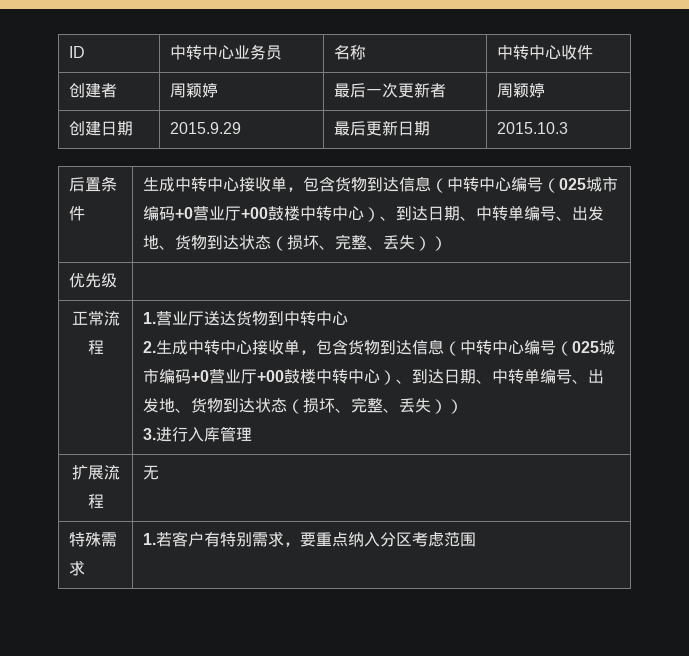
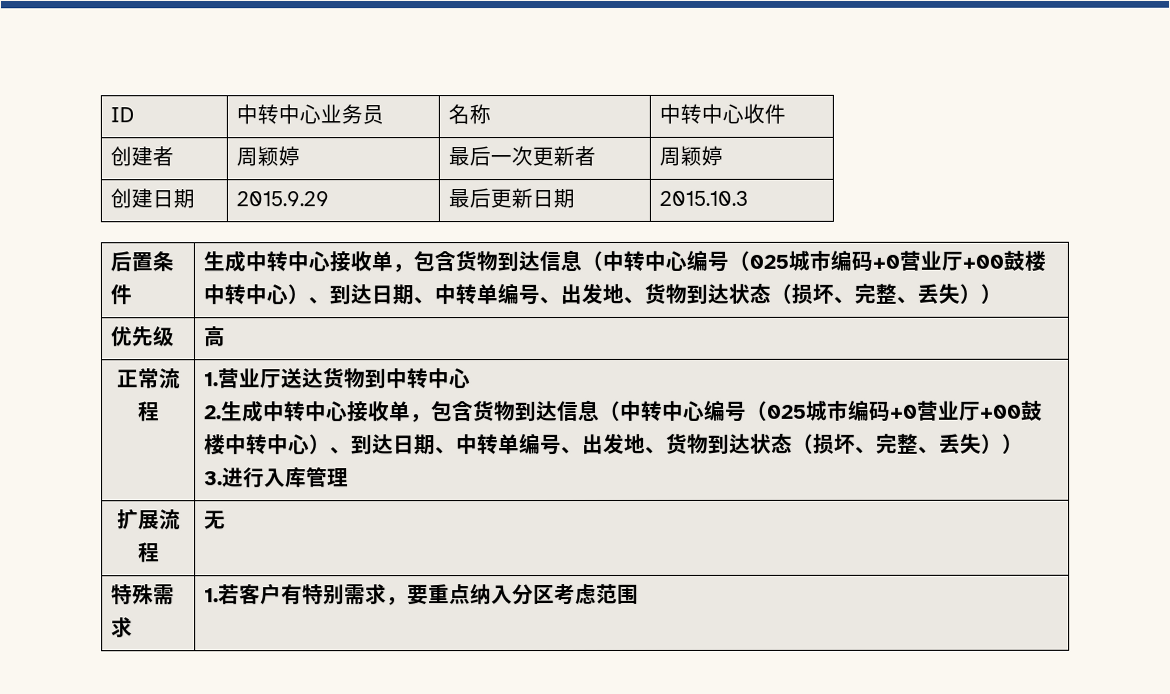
(118, 280) none -> [203,326,226,347] 高

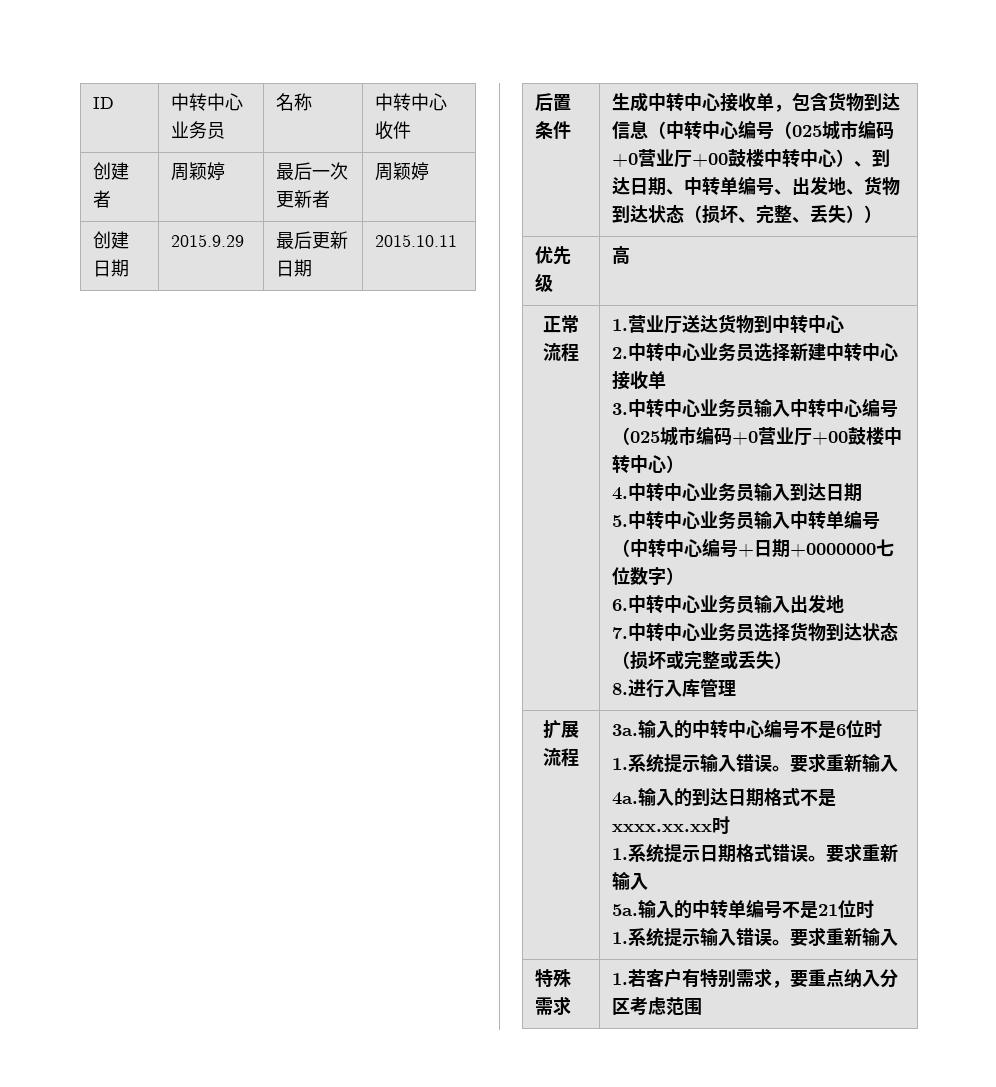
[659,190,749,206] 2015.10.3 -> [374,234,457,247] 2015.10.11
[221,399,622,423] 生成中转中心接收单，包含货物到达信息（ -> [627,343,898,362] [611,371,666,390] [611,398,790,418] 中转中心业务员选择新建中转中心接收单 // 3.中转中心业务员输入
[330,432,1025,456] [204,471,224,486] 、到达日期、中转单编号、出发地、货物到达状态（损坏、完整、丢失）） // 3. -> [611,482,862,502] [611,510,880,530] [611,538,894,558] [611,567,684,585] [611,594,844,614] [611,622,898,642] [611,650,792,670] [611,683,628,695] // 4.中转中心业务员输入到达日期 // 5.中转中心业务员输入中转单编号（中转中心编号+日期+0000000七位数字） // 6.中转中心业务员输入出发地 // 7.中转中心业务员选择货物到达状态（损坏或完整或丢失） // 8.
[204,510,227,530] 无 -> [611,719,882,739] [611,753,898,773] [611,787,836,807] [611,816,730,835] [611,843,898,863] [611,871,648,890] [611,899,874,919] [611,927,898,947] 3a.输入的中转中心编号不是6位时 // 1.系统提示输入错误。要求重新输入 // 4a.输入的到达日期格式不是xxxx.xx.xx时 // 1.系统提示日期格式错误。要求重新输入 // 5a.输入的中转单编号不是21位时 // 1.系统提示输入错误。要求重新输入

